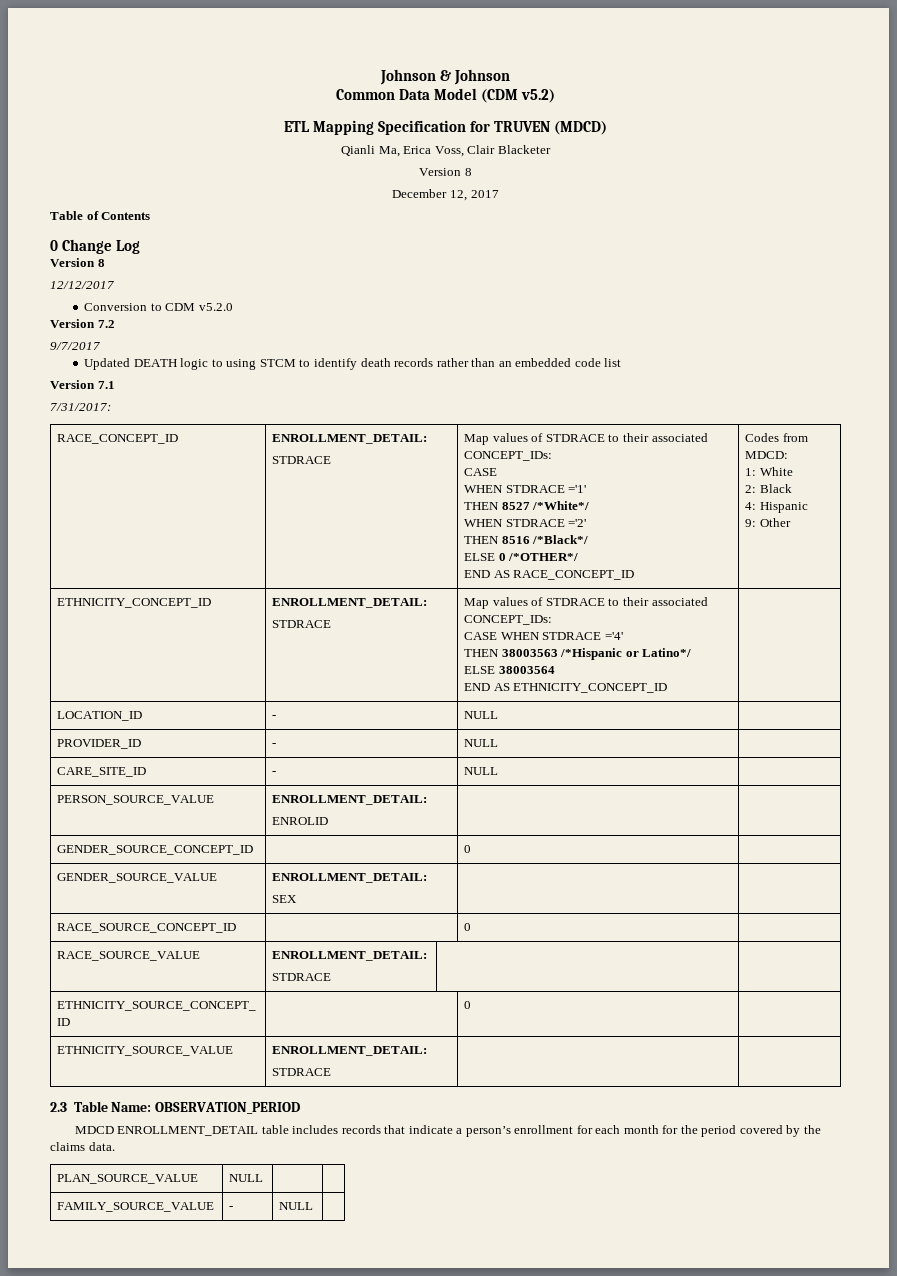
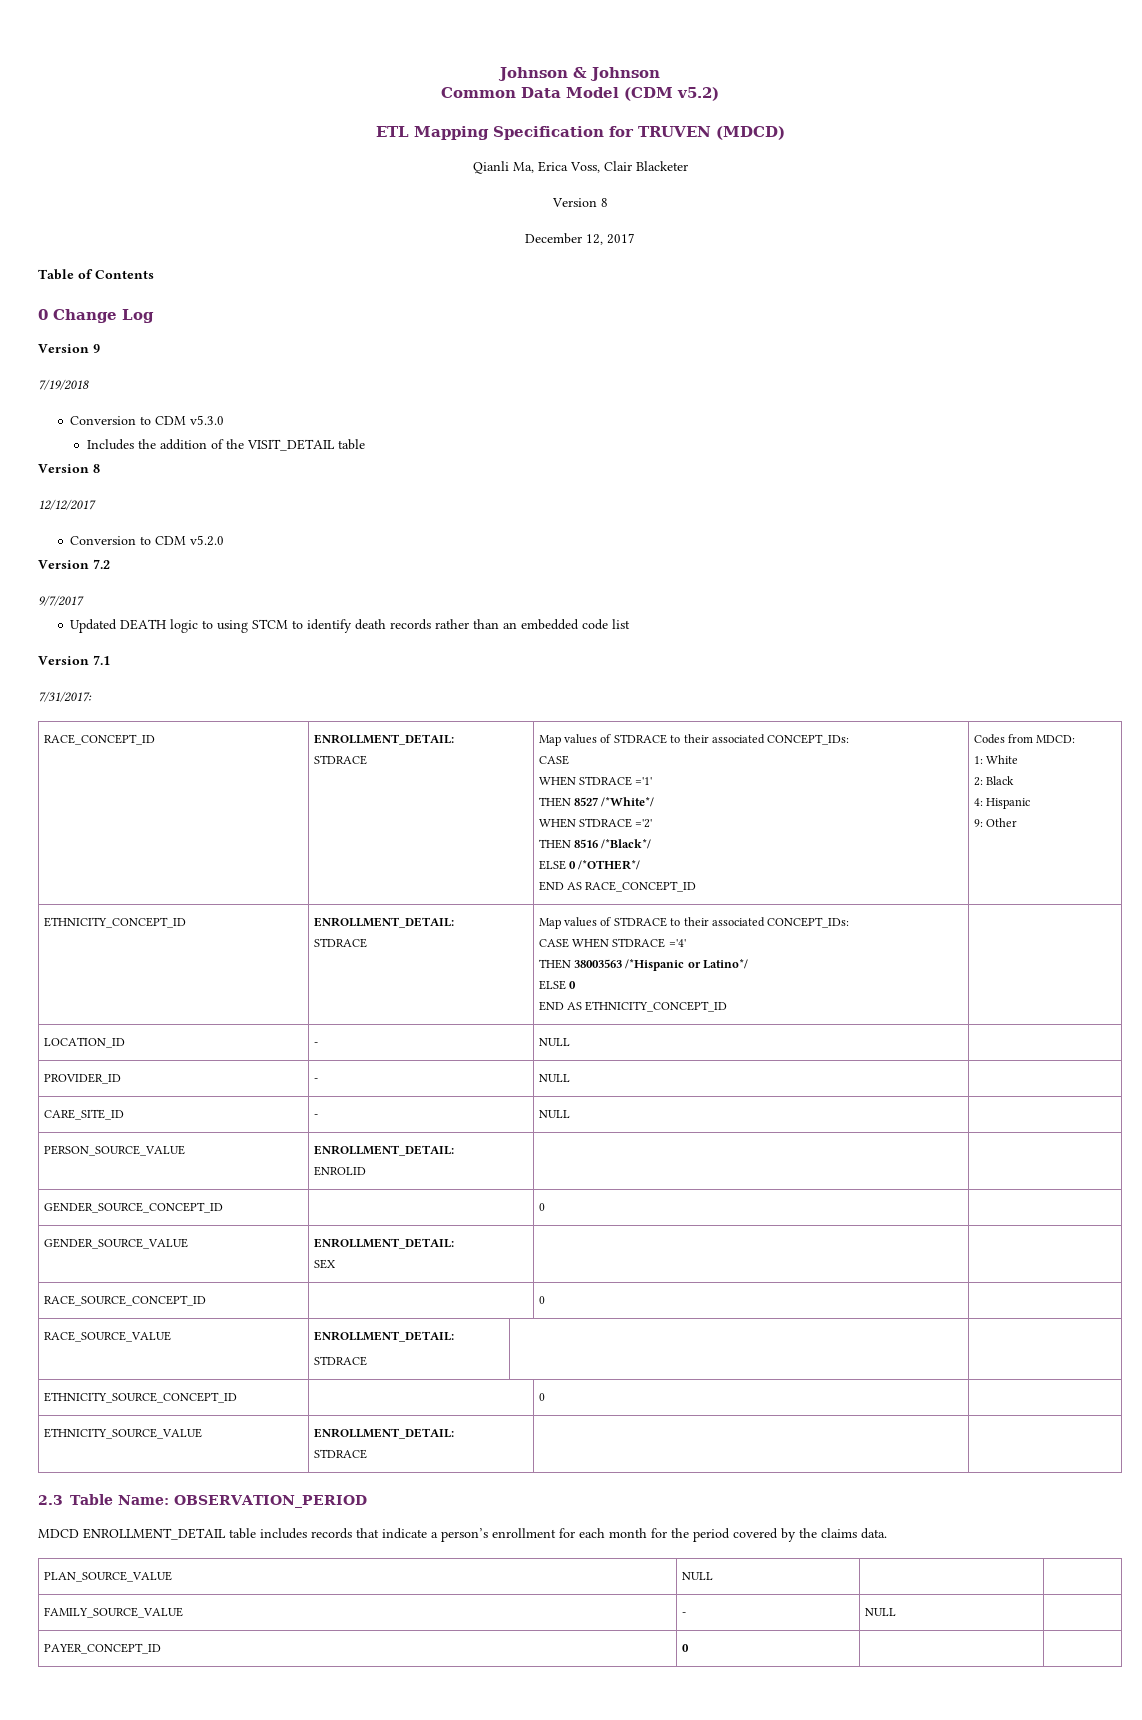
(140, 247) none -> [38,344,100,353] [38,379,89,390] [70,415,225,425] [86,439,365,451] // Version 9 // 7/19/2018 // Conversion to CDM v5.3.0 // Includes the addition of the VISIT_DETAIL table
[498,666,555,674] 38003564 -> [569,981,577,989] 0
(314, 1206) none -> [43,1643,161,1654] [681,1644,689,1652] // PAYER_CONCEPT_ID | 0 | |

